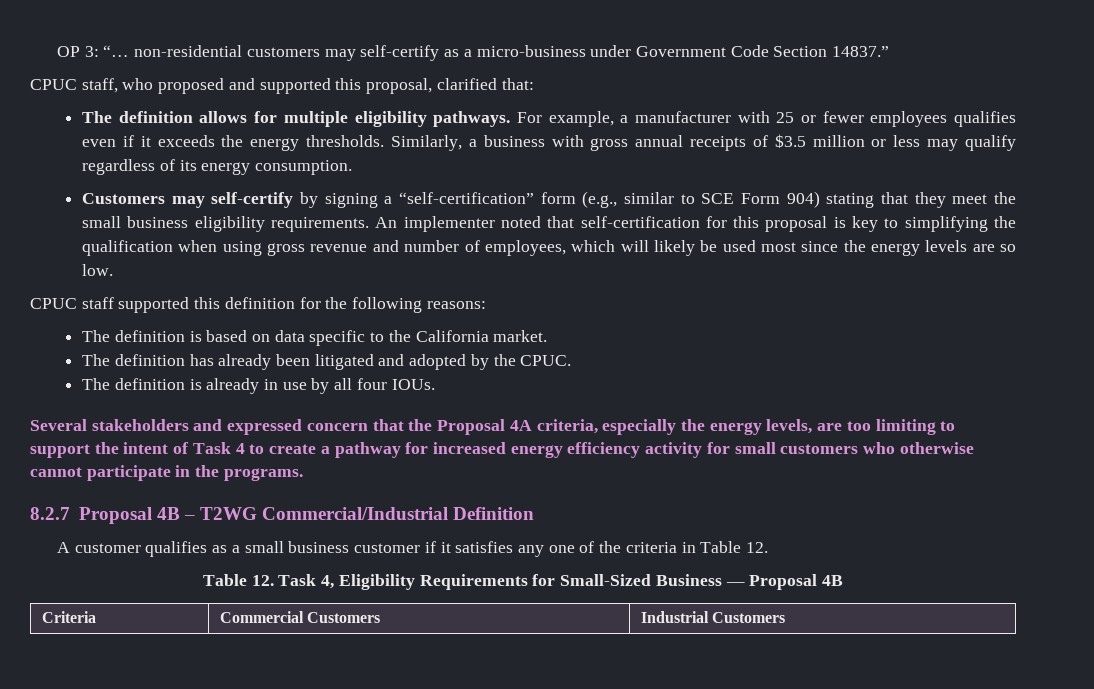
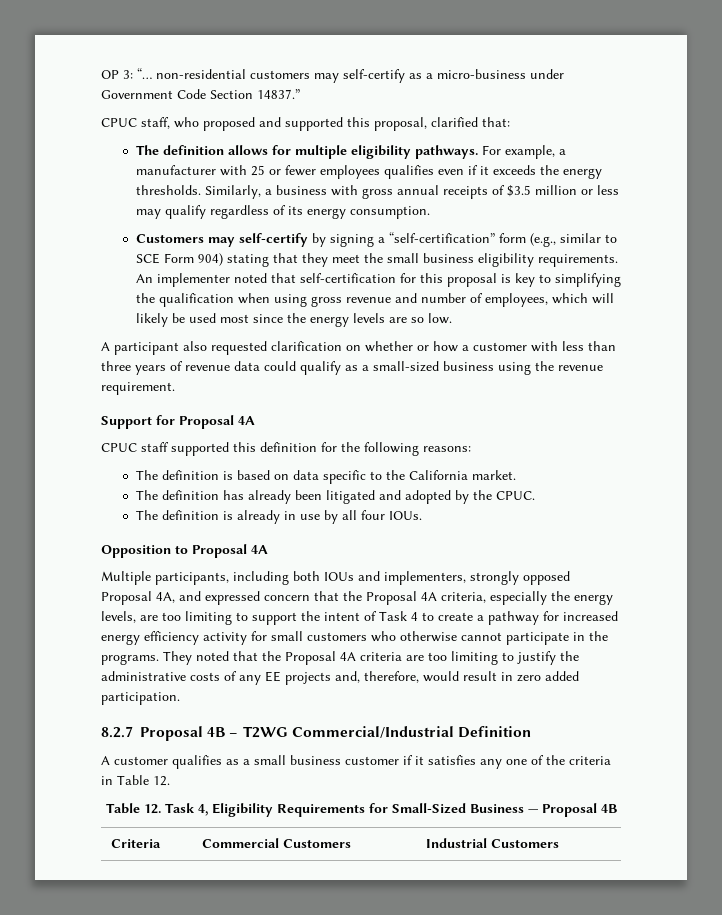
(114, 270) none -> [101,341,616,355] [101,361,603,375] [101,382,175,395] [101,415,255,429] // A participant also requested clarification on whether or how a customer with less than three years of revenue data could qualify as a small-sized business using the revenue requirement. // Support for Proposal 4A
[30,419,189,431] Several stakeholders -> [101,544,268,558] [101,571,570,585] [101,591,175,605] Opposition to Proposal 4A // Multiple participants, including both IOUs and implementers, strongly opposed Proposal 4A,
(303, 474) none -> [163,651,579,665] [101,671,579,685] [101,692,180,705] They noted that the Proposal 4A criteria are too limiting to justify the administrative costs of any EE projects and, therefore, would result in zero added participation.

